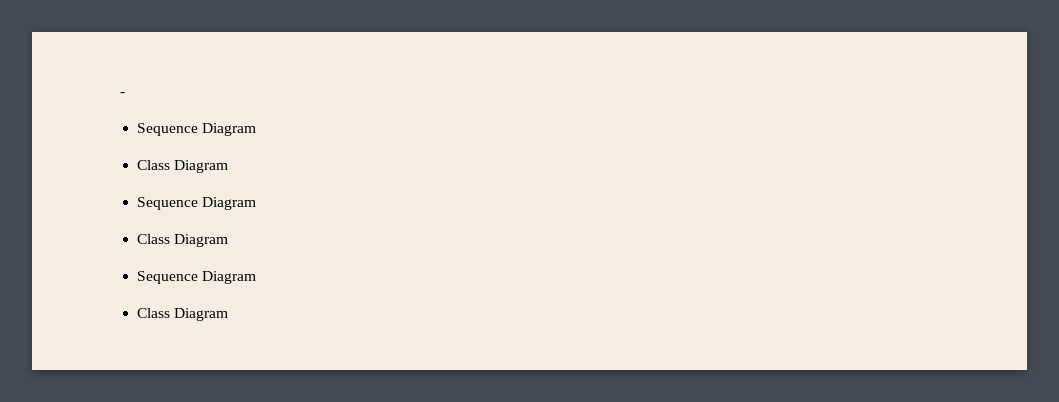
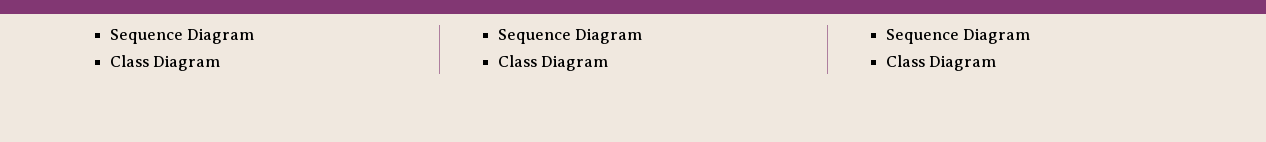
[119,92,125,96] - // -> (109, 36) none

